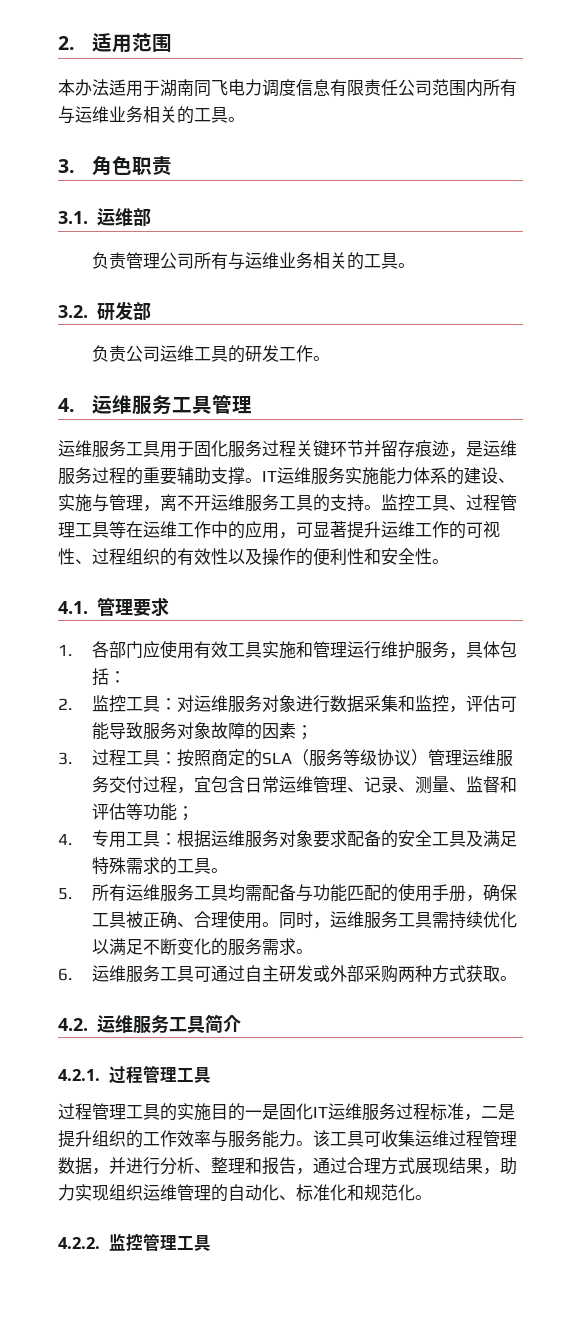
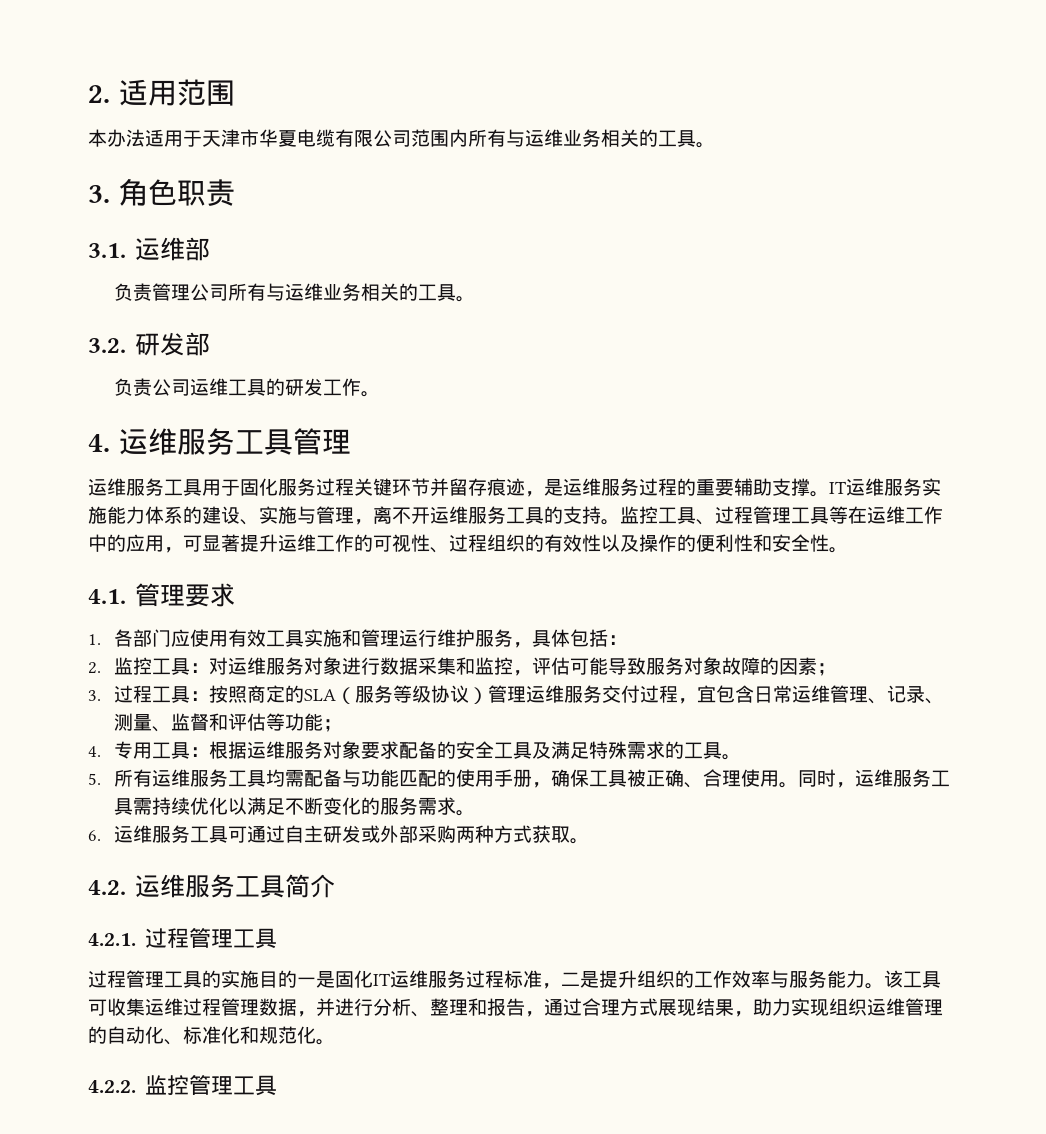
[160,79,398,97] 湖南同飞电力调度信息有限责任 -> [202,129,373,147] 天津市华夏电缆有限

